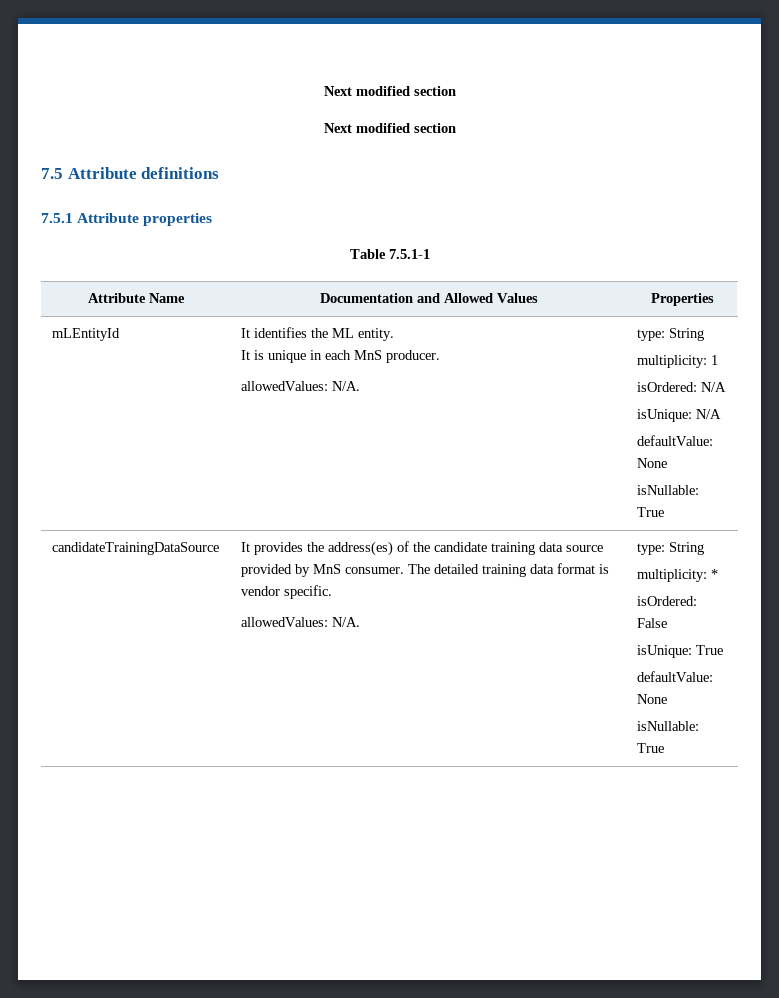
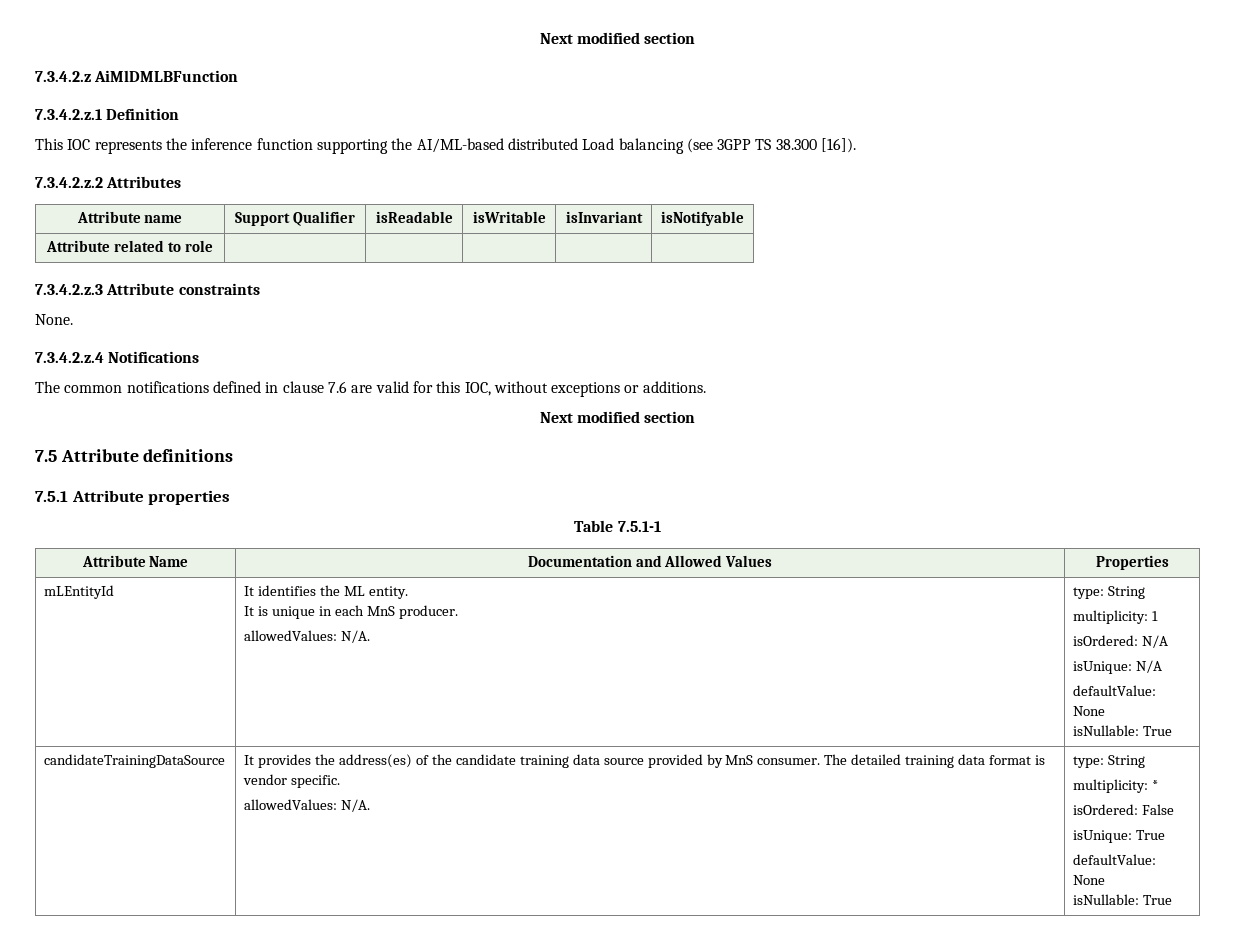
[323,86,456,96] Next modified section -> [539,32,696,44] [35,70,239,82] [35,108,180,120] [35,138,857,154] [35,176,182,188] [76,211,183,223] [235,211,355,226] [375,211,453,223] [472,211,546,223] [565,211,643,223] [661,211,744,226] [46,240,213,252] [35,283,260,295] [35,314,73,325] [35,351,200,363] [35,381,706,397] Next modified section // 7.3.4.2.z AiMlDMLBFunction // 7.3.4.2.z.1 Definition // This IOC represents the inference function supporting the AI/ML-based distributed Load balancing (see 3GPP TS 38.300 [16]). // 7.3.4.2.z.2 Attributes // Attribute name | Support Qualifier | isReadable | isWritable | isInvariant | isNotifyable // Attribute related to role | | | | | // 7.3.4.2.z.3 Attribute constraints // None. // 7.3.4.2.z.4 Notifications // The common notifications defined in clause 7.6 are valid for this IOC, without exceptions or additions.

